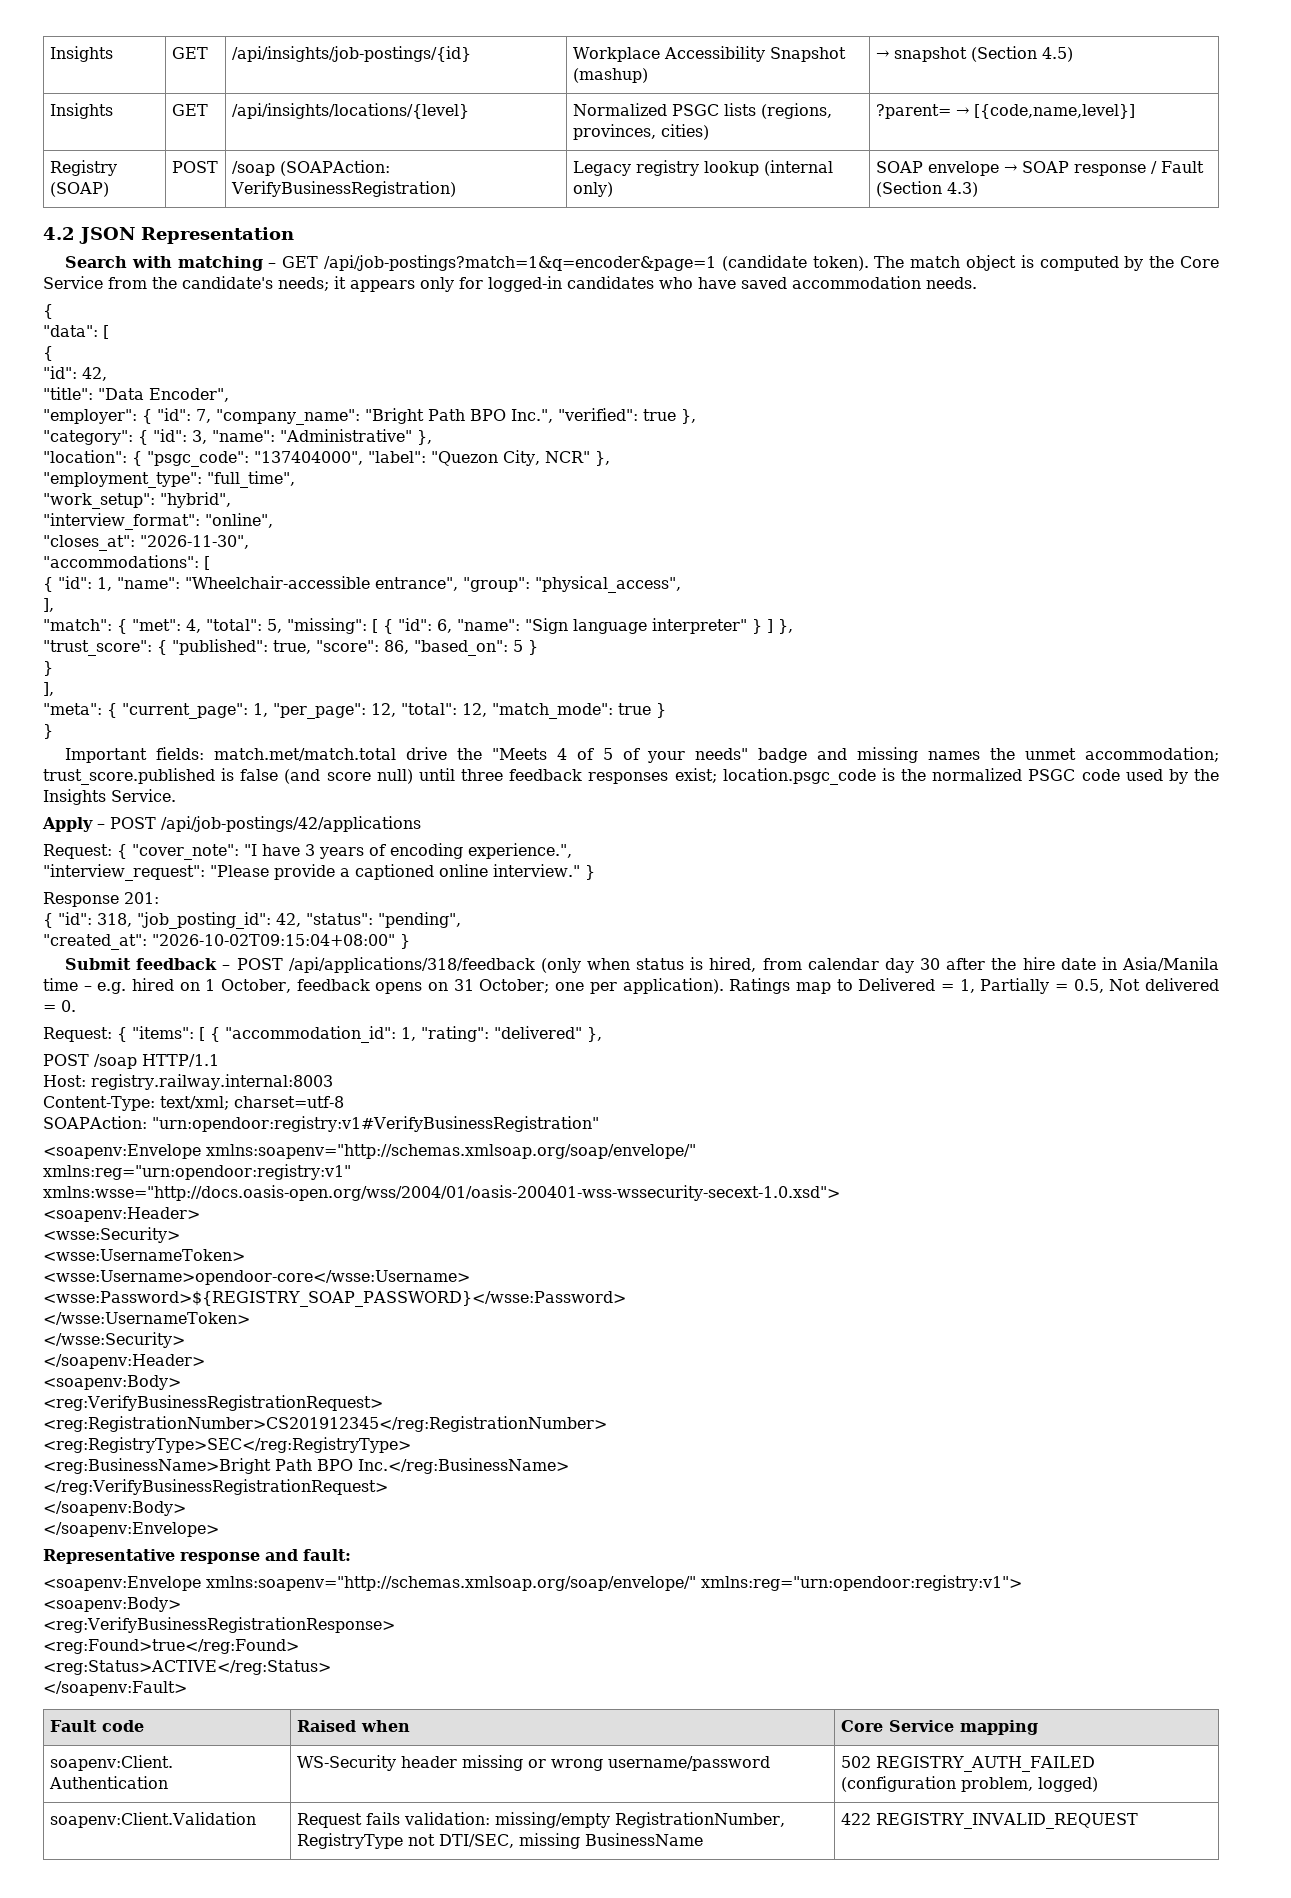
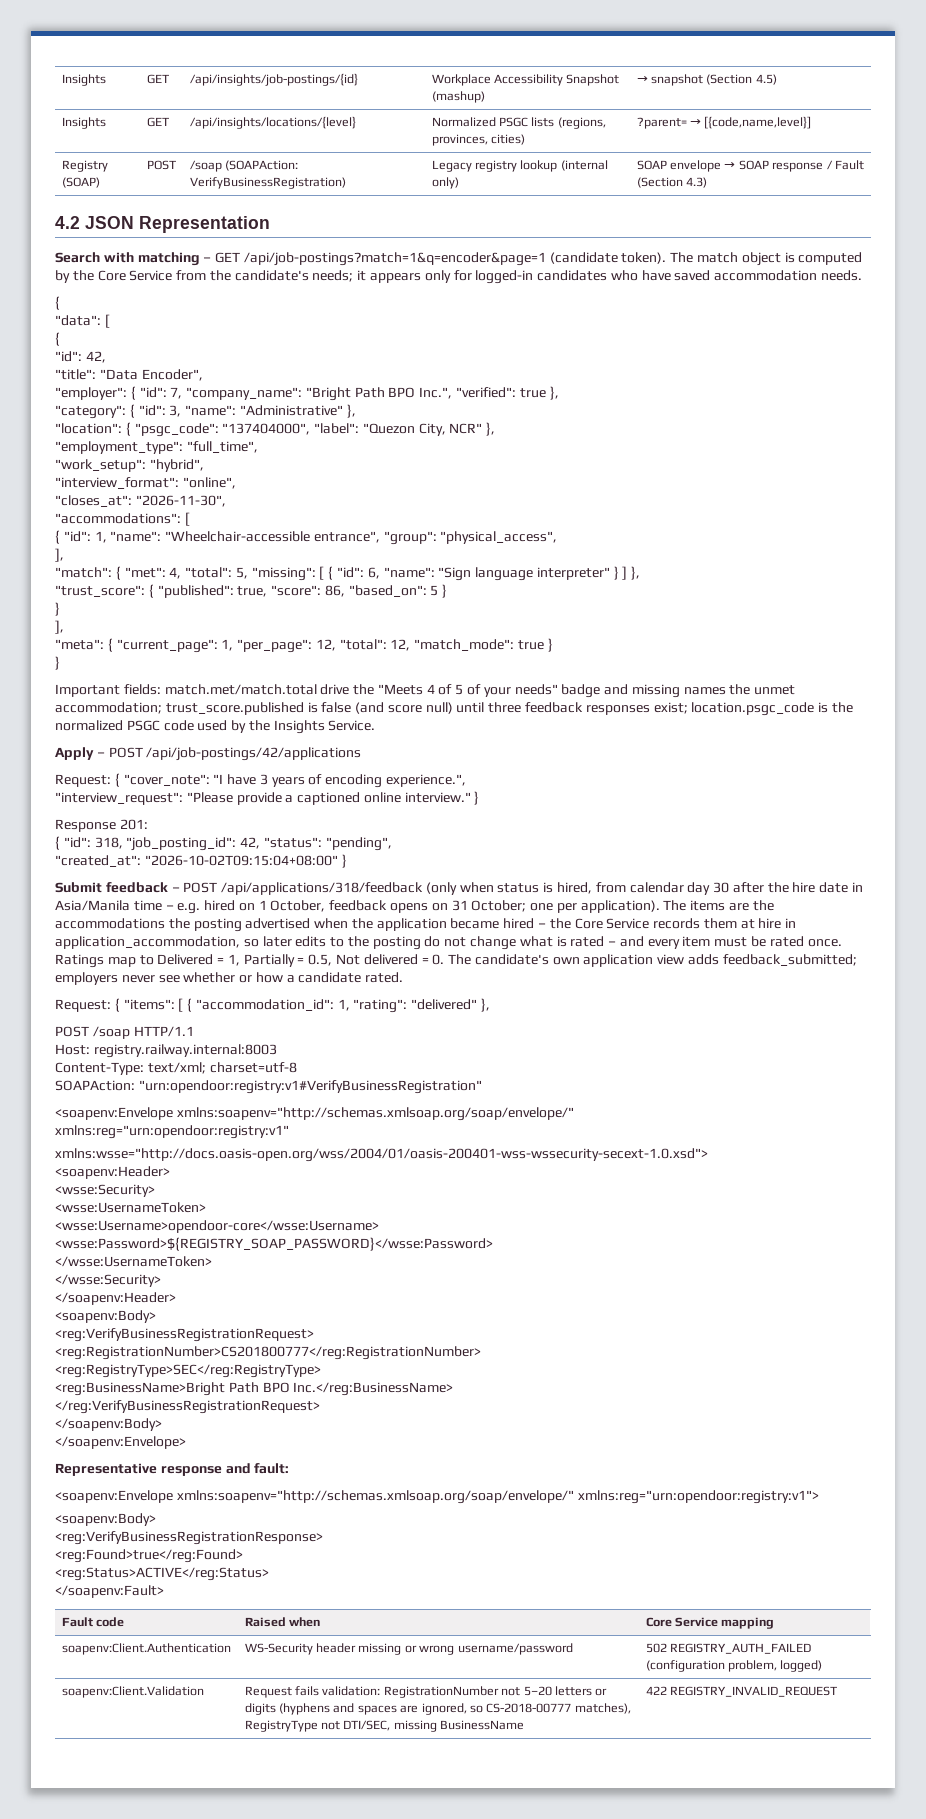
(724, 986) none -> [663,900,774,911] [55,918,797,932] [55,936,842,950] The items are the accommodations the posting advertised when the application became hired – the Core Service records them at hire in application_accommodation, so later edits to the posting do not change what is rated – and every item must be rated once.
(76, 1006) none -> [448,954,857,967] [55,972,404,985] The candidate's own application view adds feedback_submitted; employers never see whether or how a candidate rated.
[43,1416,607,1432] <reg:RegistrationNumber>CS201912345</reg:RegistrationNumber> -> [55,1346,481,1360] <reg:RegistrationNumber>CS201800777</reg:RegistrationNumber>
[494,1812,785,1828] missing/empty RegistrationNumber, -> [383,1686,608,1698] [244,1703,631,1715] RegistrationNumber not 5–20 letters or digits (hyphens and spaces are ignored, so CS-2018-00777 matches),

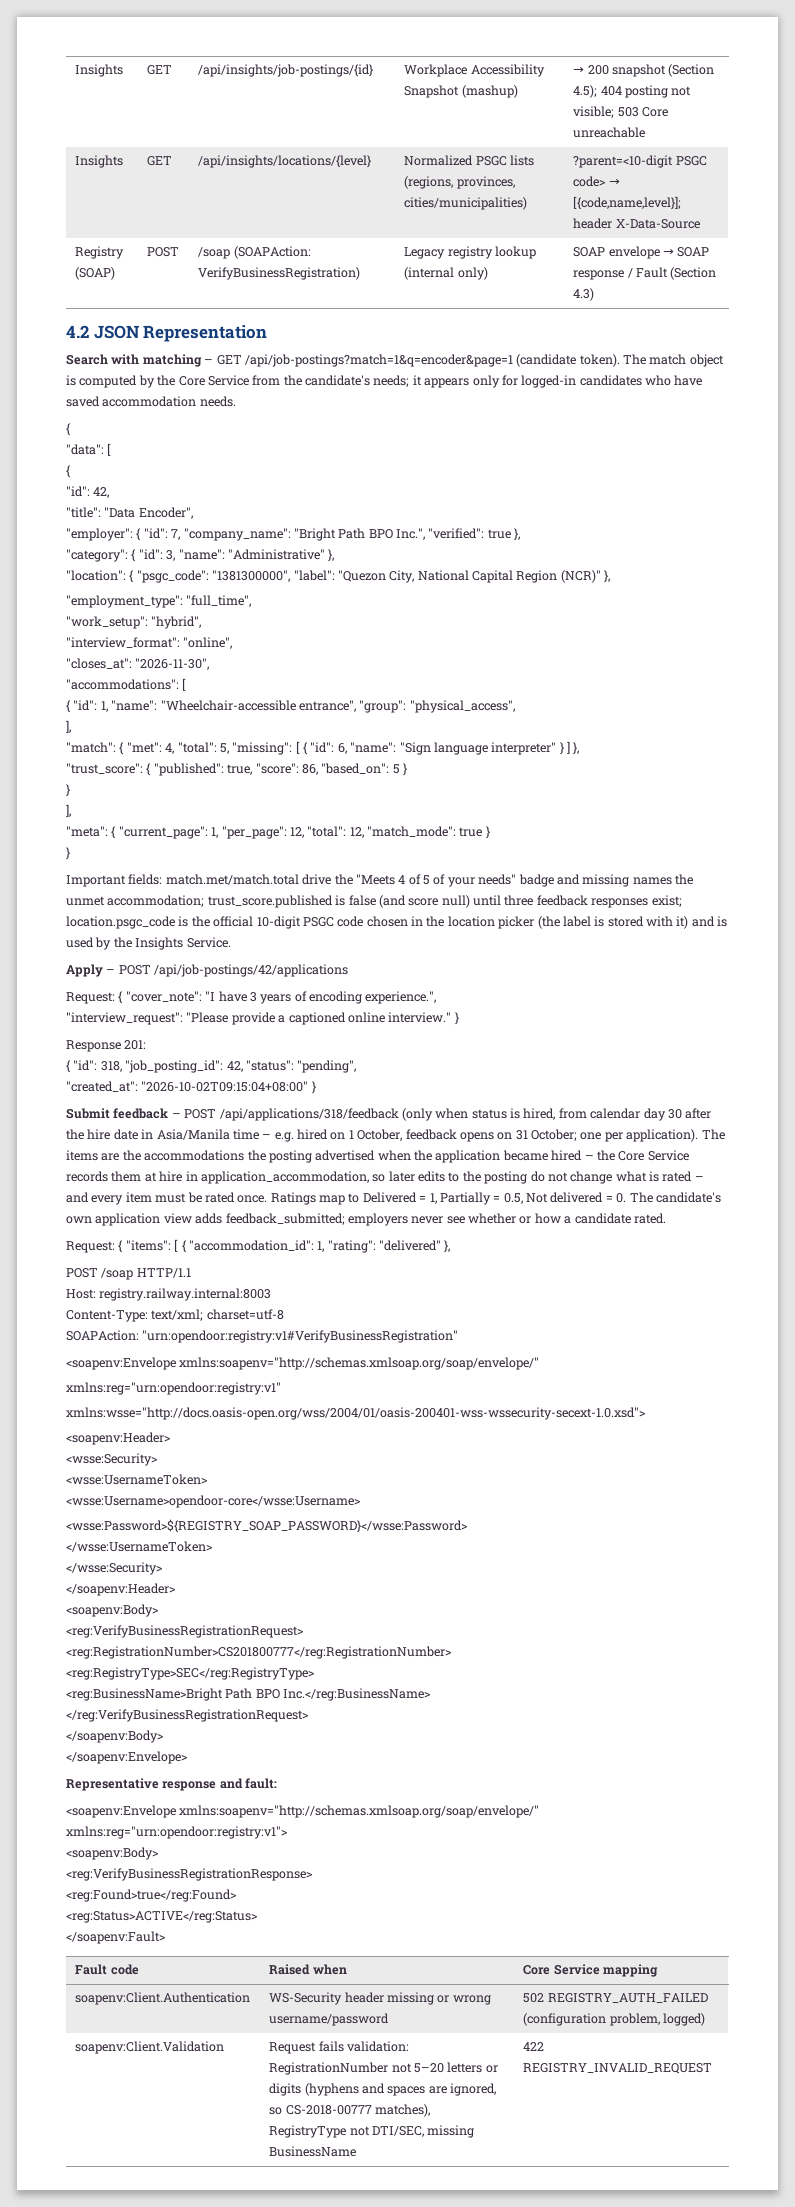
(648, 79) none -> [587,65,609,75] 200
[755,74,777,85] 4.5) -> [573,85,692,98] [573,106,668,118] [573,127,646,138] 4.5); 404 posting not visible; 503 Core unreachable
[491,134,526,145] [636,116,812,129] cities) | ?parent= → [{code,name,level}] -> [404,197,528,210] [573,155,707,168] [573,176,620,187] [573,196,682,210] [573,218,700,229] cities/municipalities) | ?parent=<10-digit PSGC code> → [{code,name,level}]; header X-Data-Source
[222,423,311,435] "137404000", -> [212,570,291,582] "1381300000",
[449,423,483,434] NCR" -> [417,570,601,583] National Capital Region (NCR)"
[55,720,194,731] normalized PSGC code -> [213,916,728,929] official 10-digit PSGC code chosen in the location picker (the label is stored with it) and is

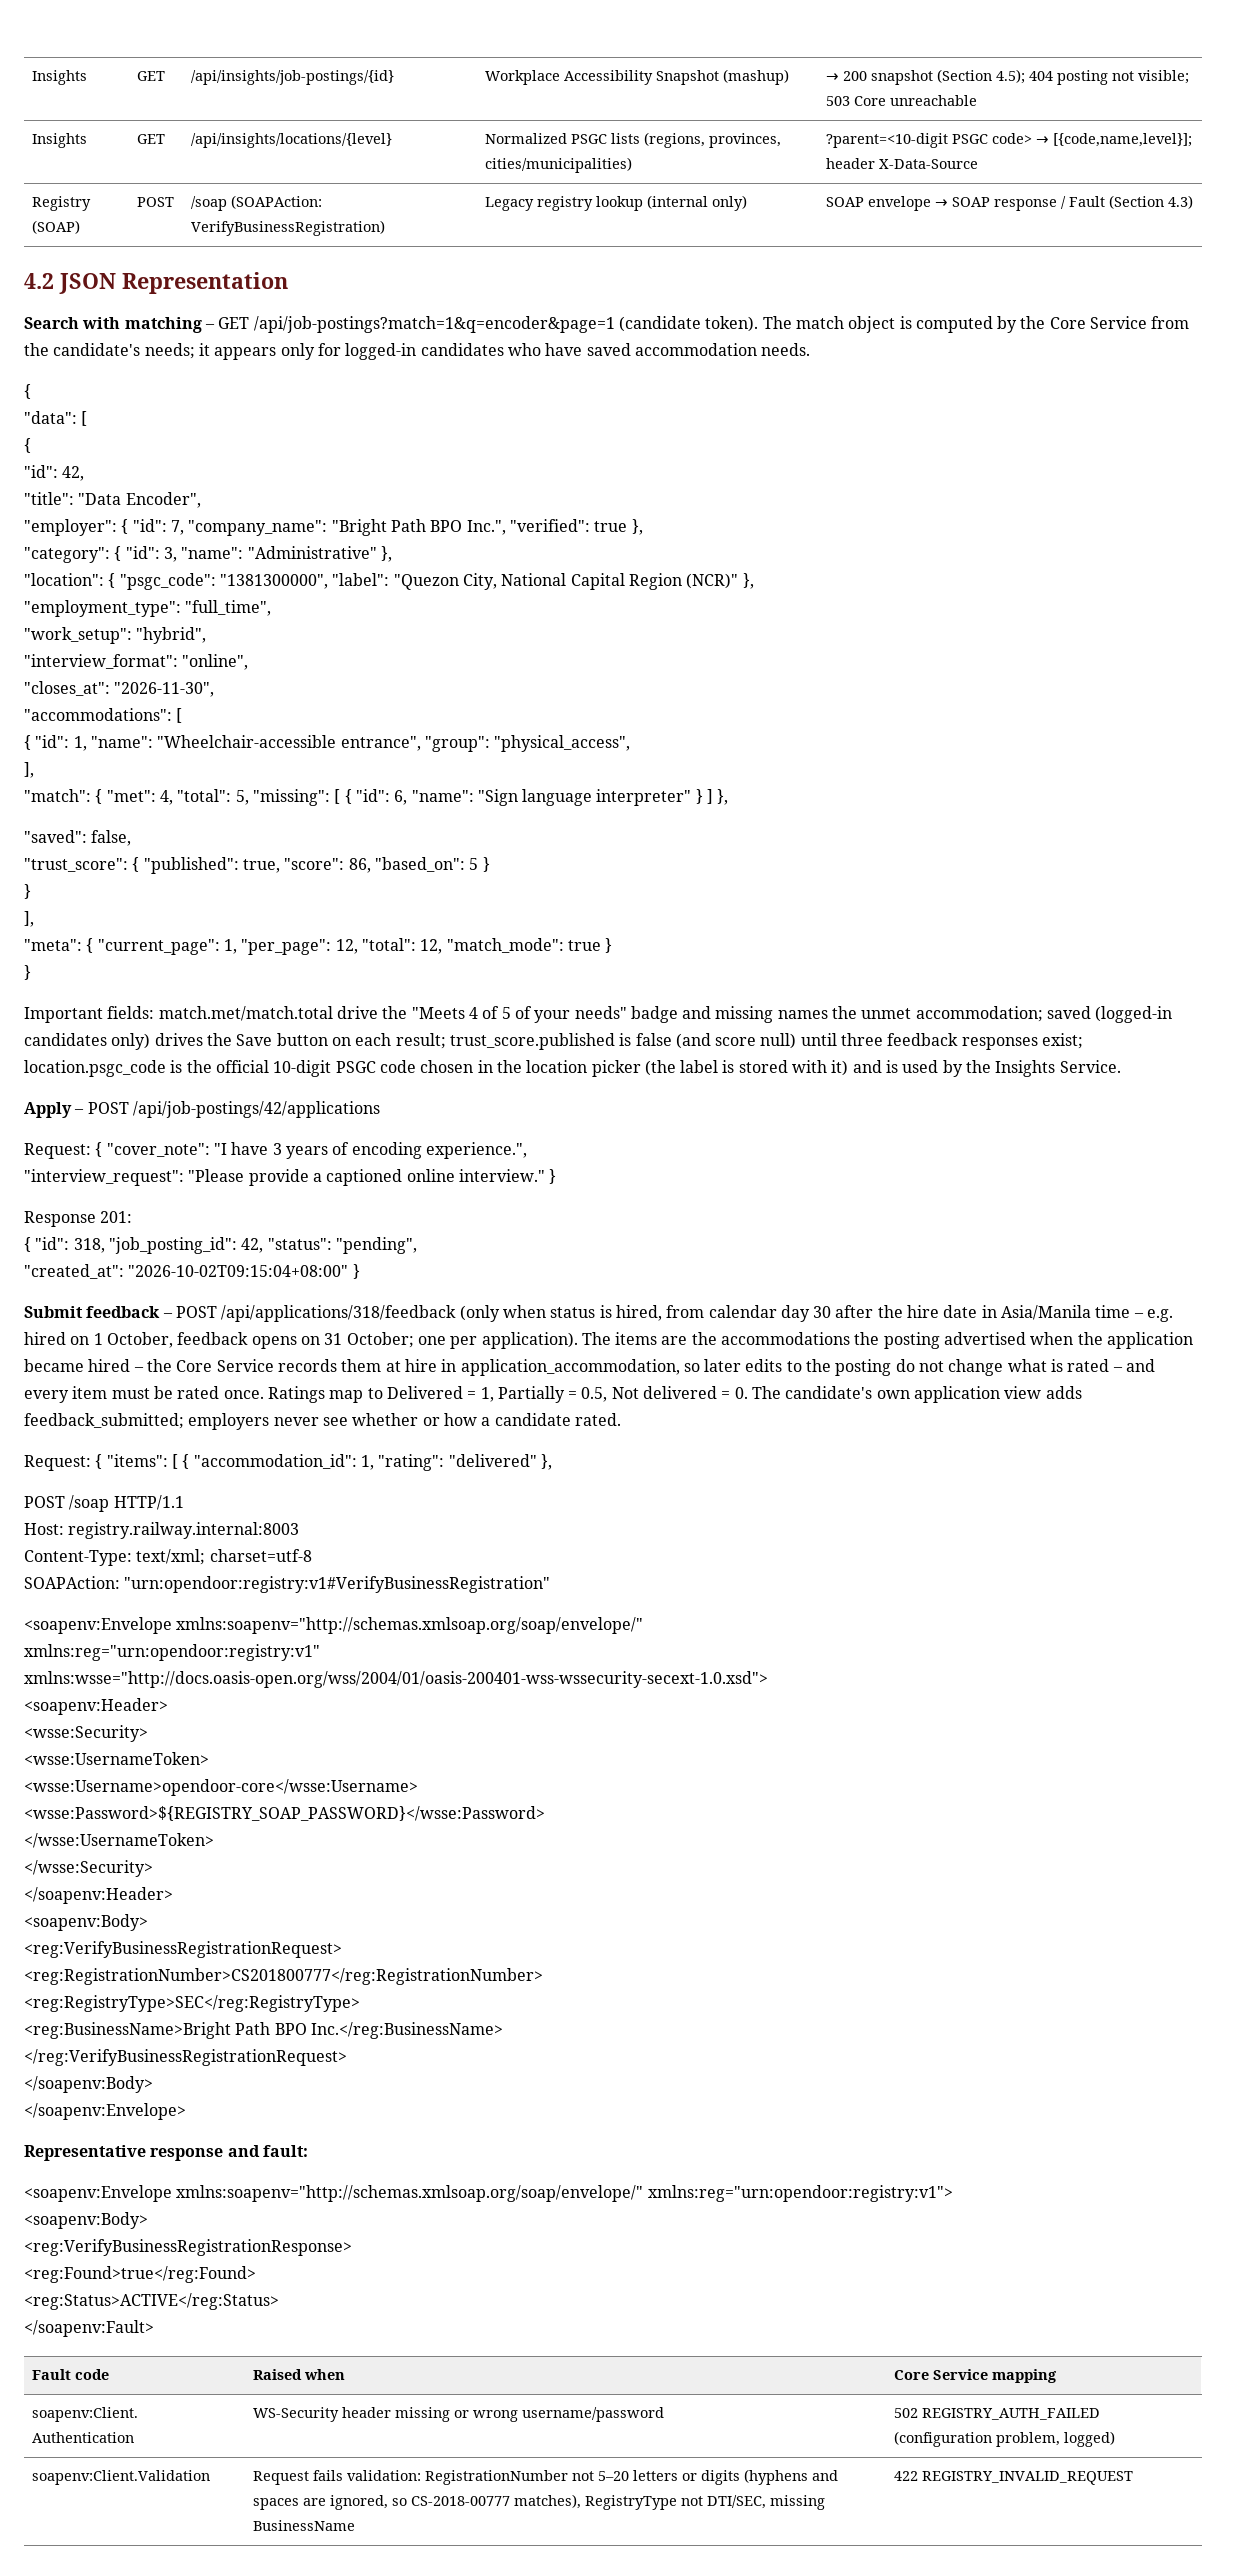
(580, 748) none -> [24,830,132,846] // "saved": false,
(205, 901) none -> [1047,1006,1173,1023] [24,1033,446,1050] saved (logged-in candidates only) drives the Save button on each result;

